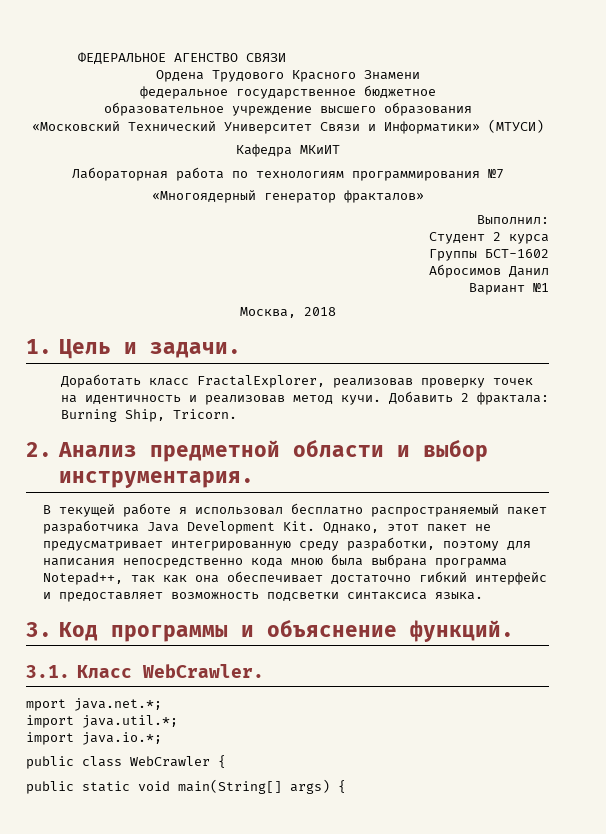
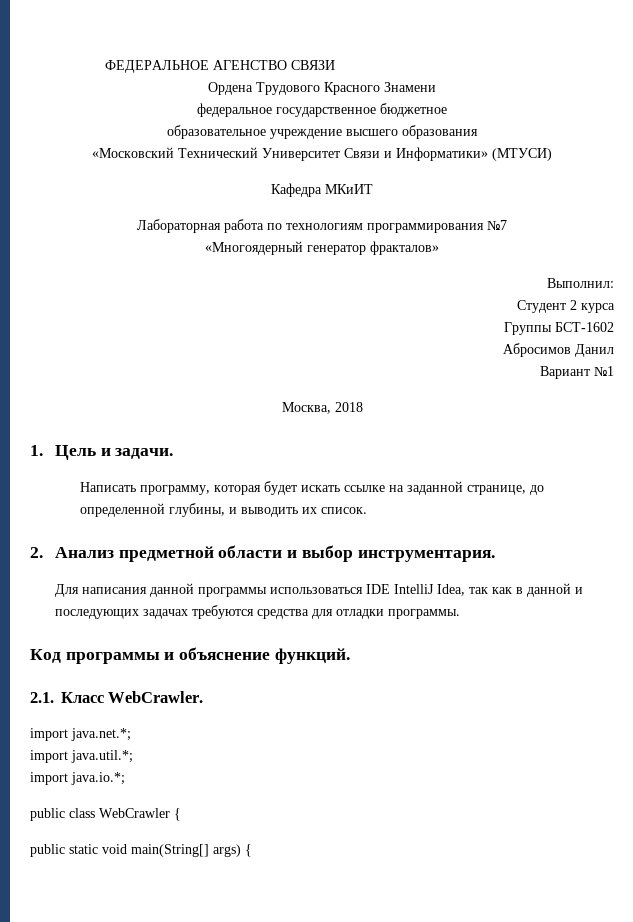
[60,374,533,388] [60,391,549,405] [60,409,237,422] Доработать класс FractalExplorer, реализовав проверку точек на идентичность и реализовав метод кучи. Добавить 2 фрактала: Burning Ship, Tricorn. -> [79,481,544,495] [79,503,367,517] Написать программу, которая будет искать ссылке на заданной странице, до определенной глубины, и выводить их список.
[43,503,548,517] [43,520,492,534] [43,537,532,551] [43,554,508,568] [43,571,548,585] [43,592,484,602] [26,622,52,637] В текущей работе я использовал бесплатно распространяемый пакет разработчика Java Development Kit. Однако, этот пакет не предусматривает интегрированную среду разработки, поэтому для написания непосредственно кода мною была выбрана программа Notepad++, так как она обеспечивает достаточно гибкий интерфейс и предоставляет возможность подсветки синтаксиса языка. // 3. -> [54,583,583,597] [54,605,460,619] Для написания данной программы использоваться IDE IntelliJ Idea, так как в данной и последующих задачах требуются средства для отладки программы. //
[26,665,70,678] 3.1. -> [30,692,54,703] 2.1.
[26,699,66,711] mport -> [30,728,68,741] import

